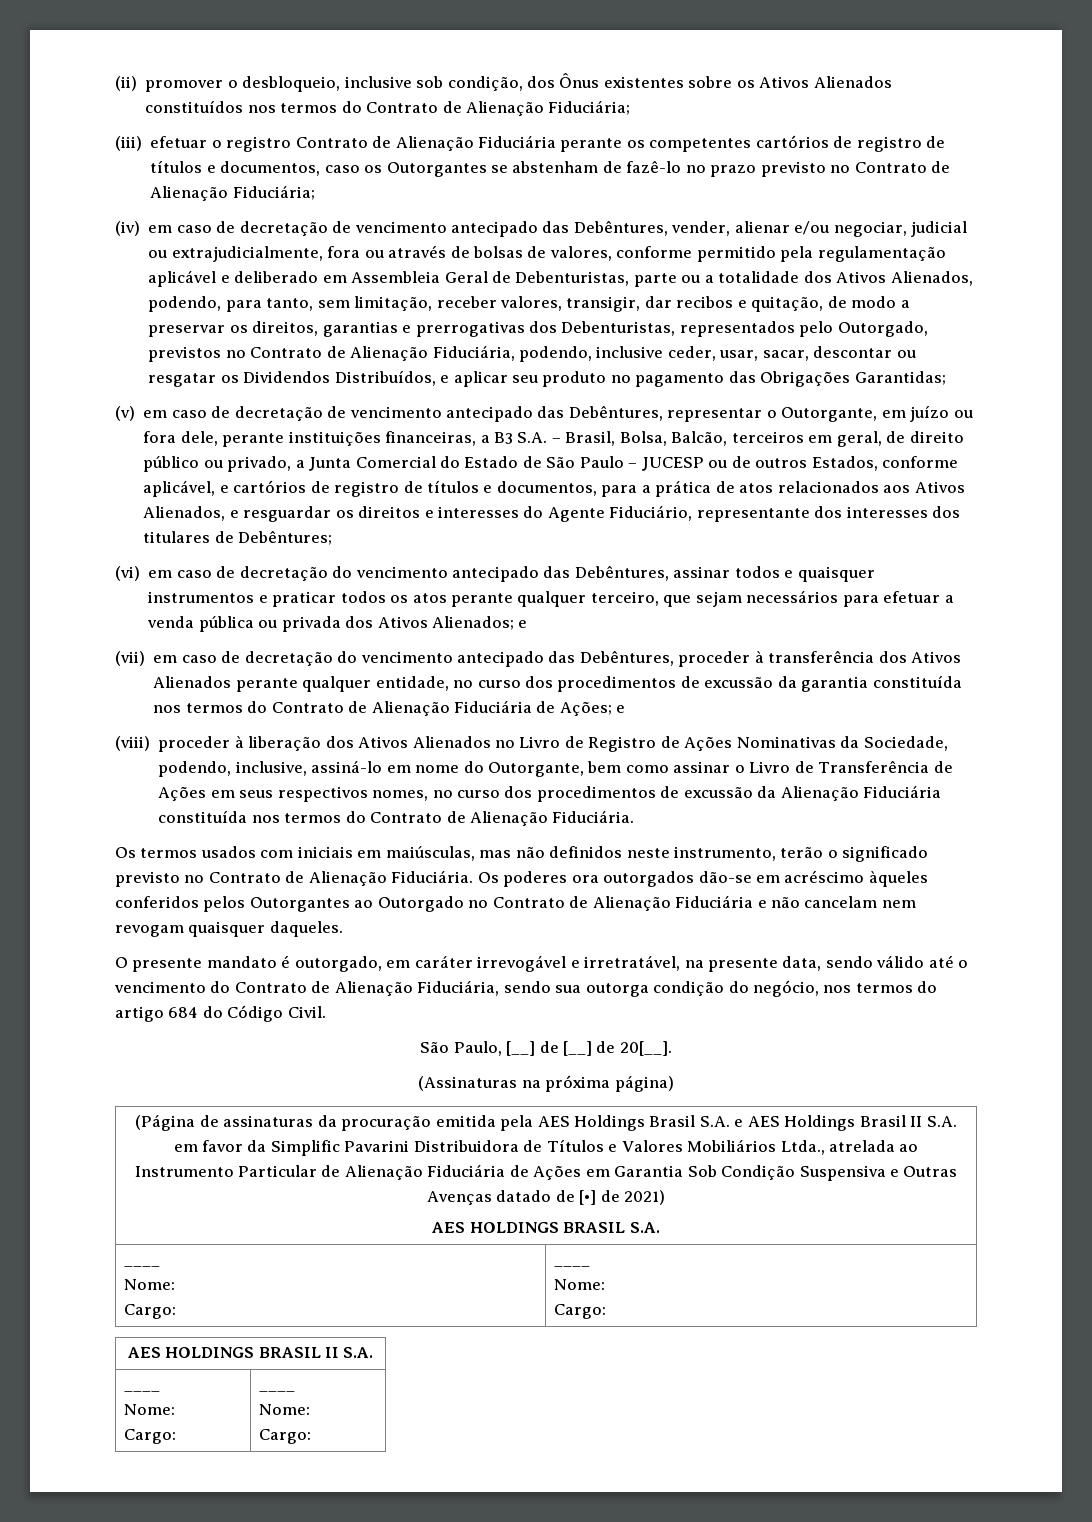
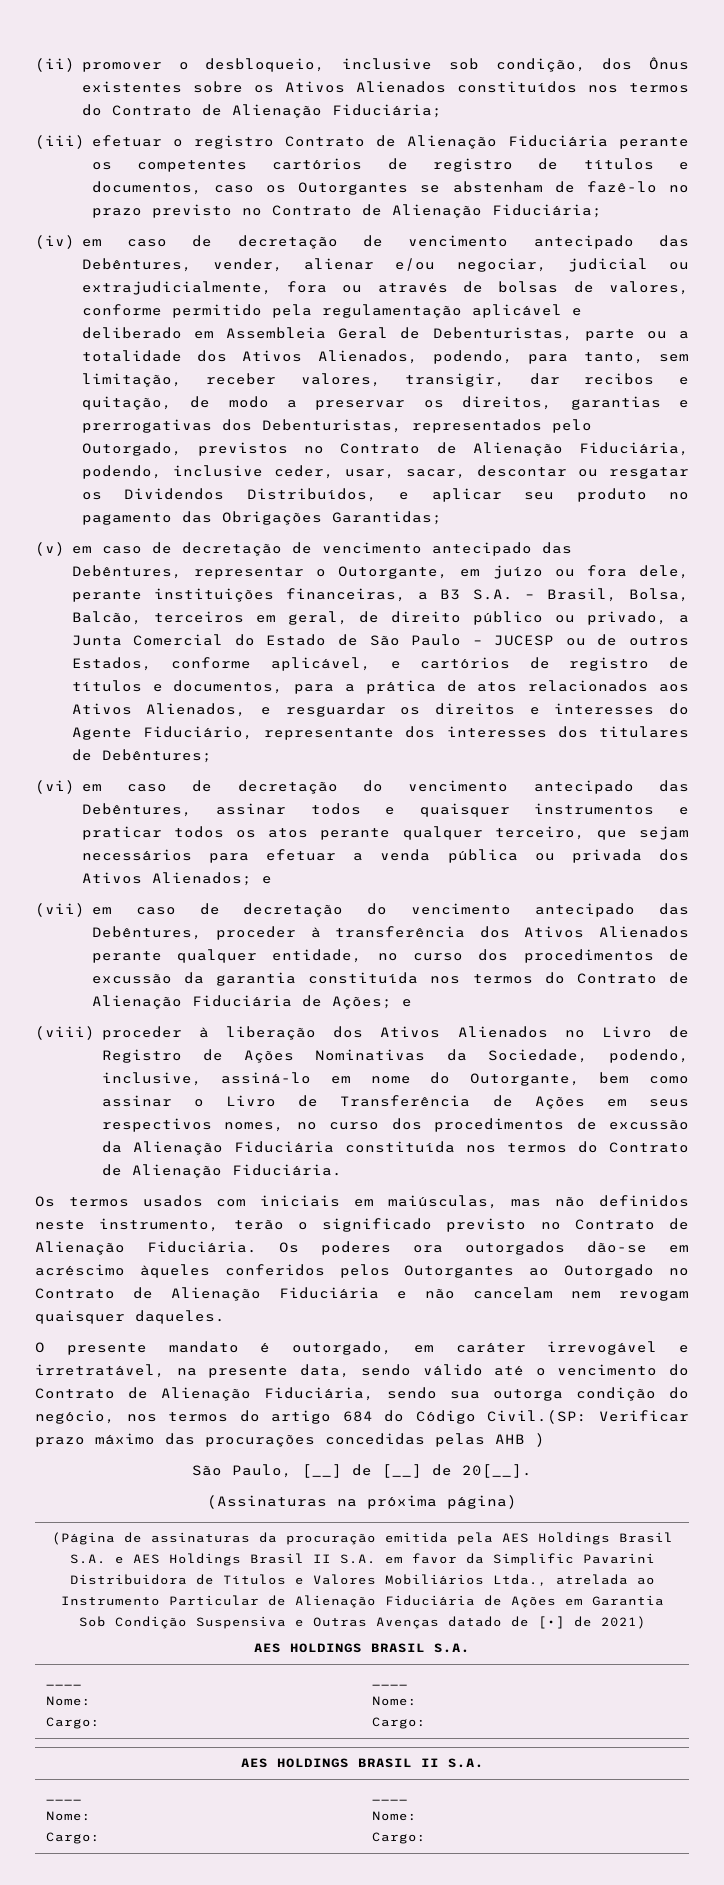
[287,1006,326,1018] Civil. -> [487,1410,689,1424] [35,1433,545,1447] Civil.(SP: Verificar prazo máximo das procurações concedidas pelas AHB )

